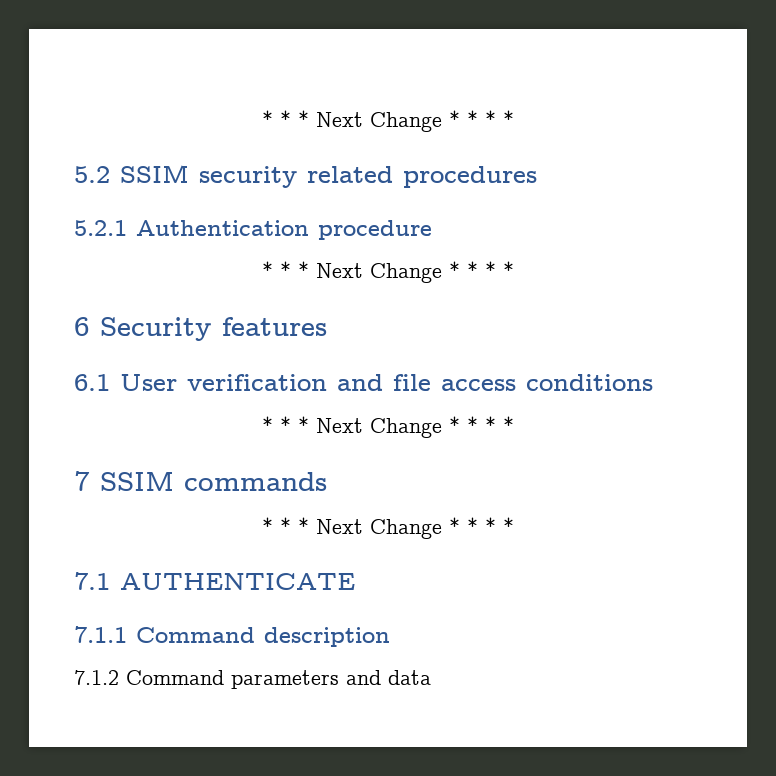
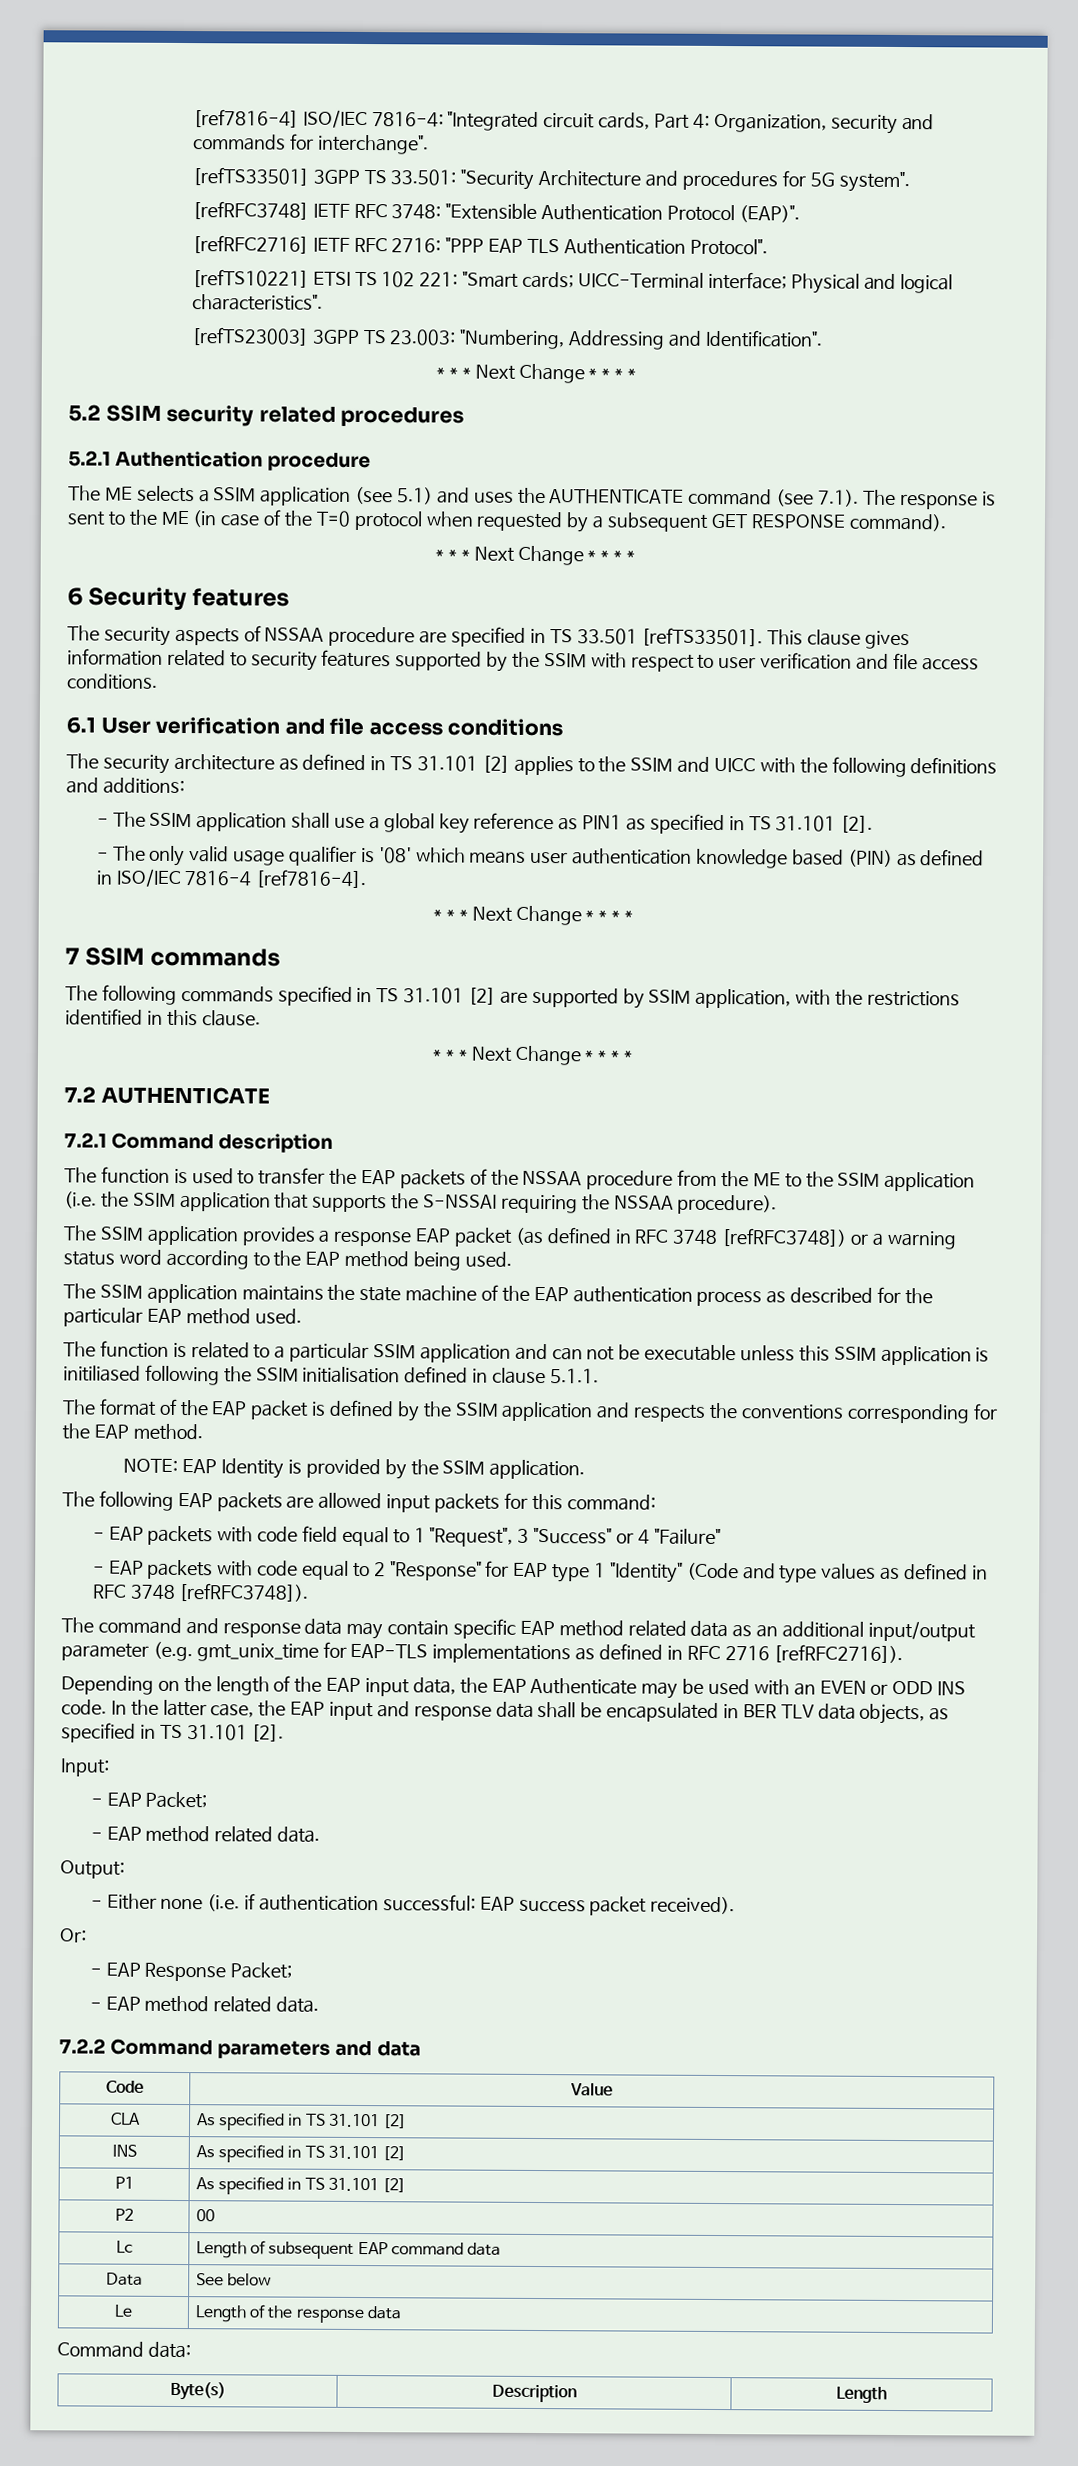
(262, 118) none -> [192,109,935,134] [192,133,429,155] [191,167,910,193] [191,201,800,223] [191,235,768,256] [191,269,954,294] [191,294,323,311] [190,327,823,350] [ref7816-4] ISO/IEC 7816-4: "Integrated circuit cards, Part 4: Organization, security and commands for interchange". // [refTS33501] 3GPP TS 33.501: "Security Architecture and procedures for 5G system". // [refRFC3748] IETF RFC 3748: "Extensible Authentication Protocol (EAP)". // [refRFC2716] IETF RFC 2716: "PPP EAP TLS Authentication Protocol". // [refTS10221] ETSI TS 102 221: "Smart cards; UICC-Terminal interface; Physical and logical characteristics". // [refTS23003] 3GPP TS 23.003: "Numbering, Addressing and Identification". //
(432, 230) none -> [68,485,996,510] [67,509,947,533] // The ME selects a SSIM application (see 5.1) and uses the AUTHENTICATE command (see 7.1). The response is sent to the ME (in case of the T=0 protocol when requested by a subsequent GET RESPONSE command).
(327, 326) none -> [67,625,911,650] [67,648,979,672] [67,673,158,690] // The security aspects of NSSAA procedure are specified in TS 33.501 [refTS33501]. This clause gives information related to security features supported by the SSIM with respect to user verification and file access conditions.
(653, 382) none -> [66,753,998,778] [66,777,185,795] [96,811,874,835] [96,845,985,869] [95,868,368,889] // The security architecture as defined in TS 31.101 [2] applies to the SSIM and UICC with the following definitions and additions: // - The SSIM application shall use a global key reference as PIN1 as specified in TS 31.101 [2]. // - The only valid usage qualifier is '08' which means user authentication knowledge based (PIN) as defined in ISO/IEC 7816-4 [ref7816-4].
[262,517,514,539] [74,572,110,590] // * * * Next Change * * * * // 7.1 -> [65,984,960,1009] [65,1008,261,1027] [432,1045,633,1066] [64,1086,96,1103] // The following commands specified in TS 31.101 [2] are supported by SSIM application, with the restrictions identified in this clause. // * * * Next Change * * * * // 7.2
[74,626,127,643] 7.1.1 -> [64,1132,107,1148] 7.2.1
[74,670,431,689] 7.1.2 Command parameters and data -> [64,1166,976,1192] [64,1191,778,1215] [63,1225,957,1250] [63,1249,512,1271] [63,1283,933,1307] [63,1307,302,1327] [63,1340,990,1366] [63,1364,599,1386] [62,1398,998,1424] [62,1423,203,1441] [123,1458,586,1480] [62,1490,656,1513] [92,1525,721,1547] [92,1559,988,1584] [91,1582,310,1602] [61,1617,976,1642] [61,1641,904,1664] [61,1675,967,1699] [61,1699,950,1725] [61,1722,285,1743] [60,1758,110,1777] [90,1791,208,1809] [90,1825,321,1843] [60,1860,125,1879] [90,1893,736,1916] [60,1928,87,1943] [89,1962,293,1982] [89,1995,320,2013] [59,2038,421,2059] [106,2080,144,2094] [570,2082,613,2097] [110,2112,141,2126] [196,2112,408,2131] [111,2144,137,2157] [195,2144,407,2163] [114,2176,134,2189] [195,2176,407,2195] [114,2208,134,2221] [195,2209,215,2222] [115,2240,133,2254] [195,2240,502,2259] [105,2272,143,2286] [195,2273,272,2286] [114,2304,133,2318] [194,2304,402,2324] [57,2341,191,2359] [169,2381,226,2401] [491,2384,577,2403] [836,2386,887,2403] The function is used to transfer the EAP packets of the NSSAA procedure from the ME to the SSIM application (i.e. the SSIM application that supports the S-NSSAI requiring the NSSAA procedure). // The SSIM application provides a response EAP packet (as defined in RFC 3748 [refRFC3748]) or a warning status word according to the EAP method being used. // The SSIM application maintains the state machine of the EAP authentication process as described for the particular EAP method used. // The function is related to a particular SSIM application and can not be executable unless this SSIM application is initiliased following the SSIM initialisation defined in clause 5.1.1. // The format of the EAP packet is defined by the SSIM application and respects the conventions corresponding for the EAP method. // NOTE: EAP Identity is provided by the SSIM application. // The following EAP packets are allowed input packets for this command: // - EAP packets with code field equal to 1 "Request", 3 "Success" or 4 "Failure" // - EAP packets with code equal to 2 "Response" for EAP type 1 "Identity" (Code and type values as defined in RFC 3748 [refRFC3748]). // The command and response data may contain specific EAP method related data as an additional input/output parameter (e.g. gmt_unix_time for EAP-TLS implementations as defined in RFC 2716 [refRFC2716]). // Depending on the length of the EAP input data, the EAP Authenticate may be used with an EVEN or ODD INS code. In the latter case, the EAP input and response data shall be encapsulated in BER TLV data objects, as specified in TS 31.101 [2]. // Input: // - EAP Packet; // - EAP method related data. // Output: // - Either none (i.e. if authentication successful: EAP success packet received). // Or: // - EAP Response Packet; // - EAP method related data. // 7.2.2 Command parameters and data // Code | Value // CLA | As specified in TS 31.101 [2] // INS | As specified in TS 31.101 [2] // P1 | As specified in TS 31.101 [2] // P2 | 00 // Lc | Length of subsequent EAP command data // Data | See below // Le | Length of the response data // Command data: // Byte(s) | Description | Length

